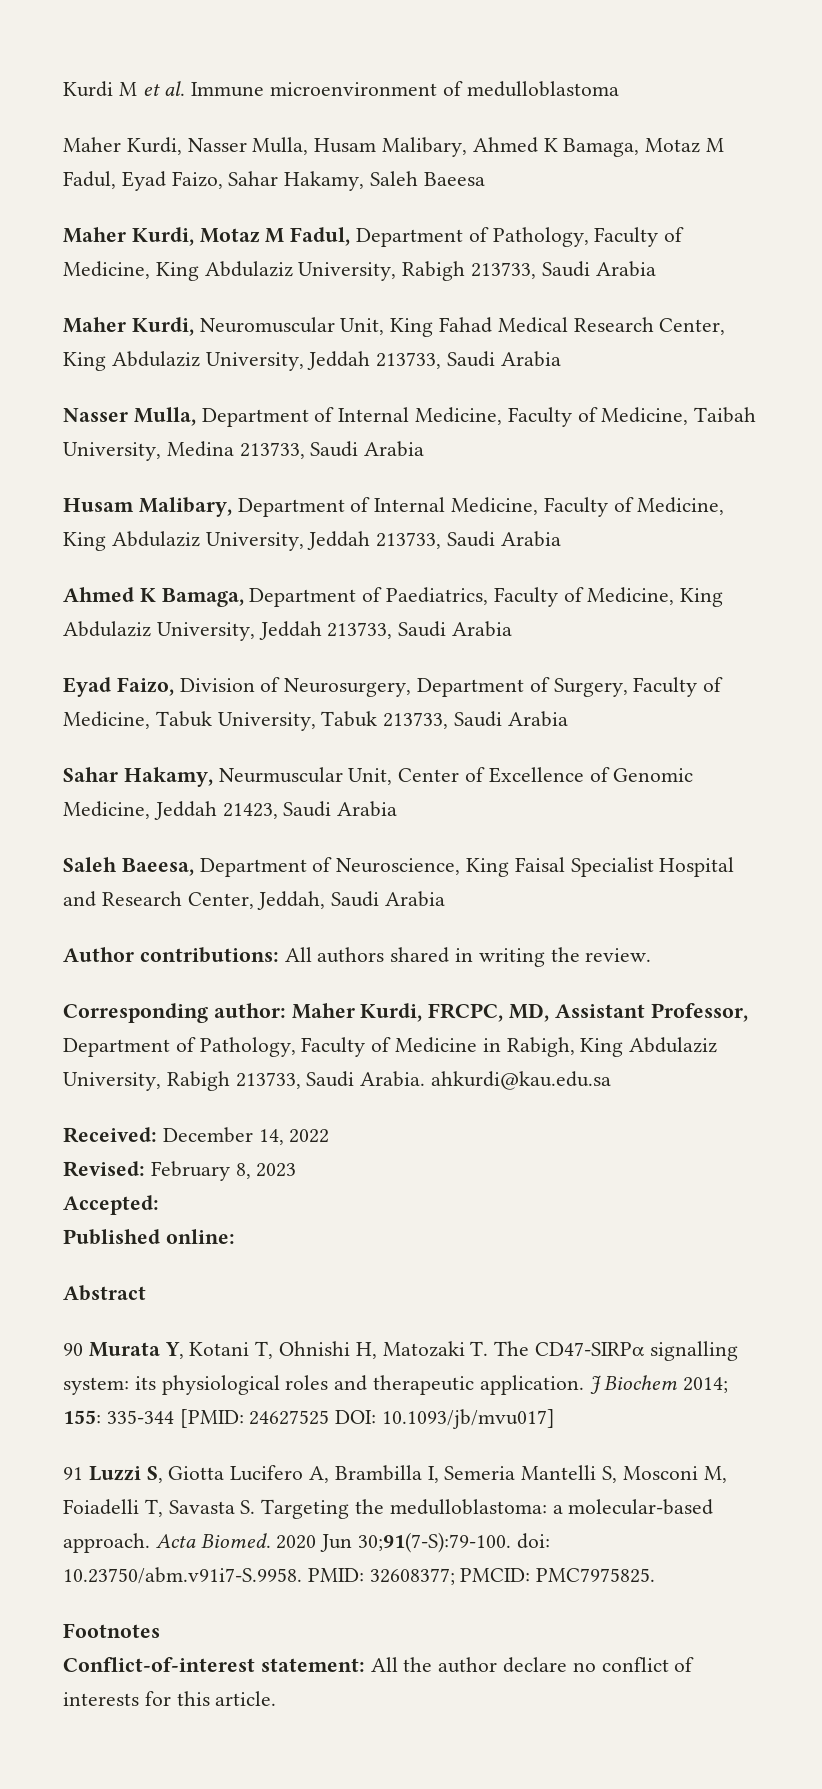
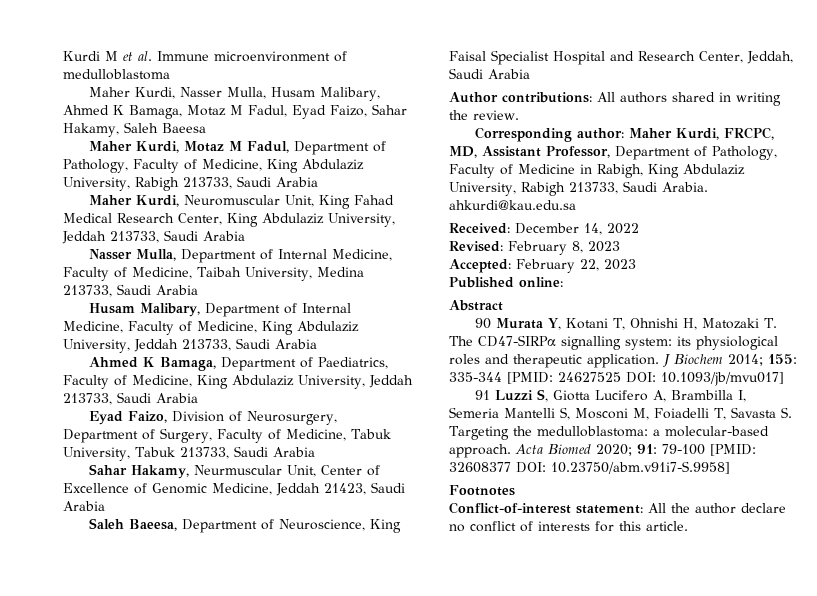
(159, 1205) none -> [516,259,636,273] February 22, 2023
[200,1532,550,1553] [63,1567,656,1585] Biomed. 2020 Jun 30;91(7-S):79-100. doi: 10.23750/abm.v91i7-S.9958. PMID: 32608377; PMCID: PMC7975825. -> [548,444,756,456] [449,461,730,474] Biomed 2020; 91: 79-100 [PMID: 32608377 DOI: 10.23750/abm.v91i7-S.9958]

